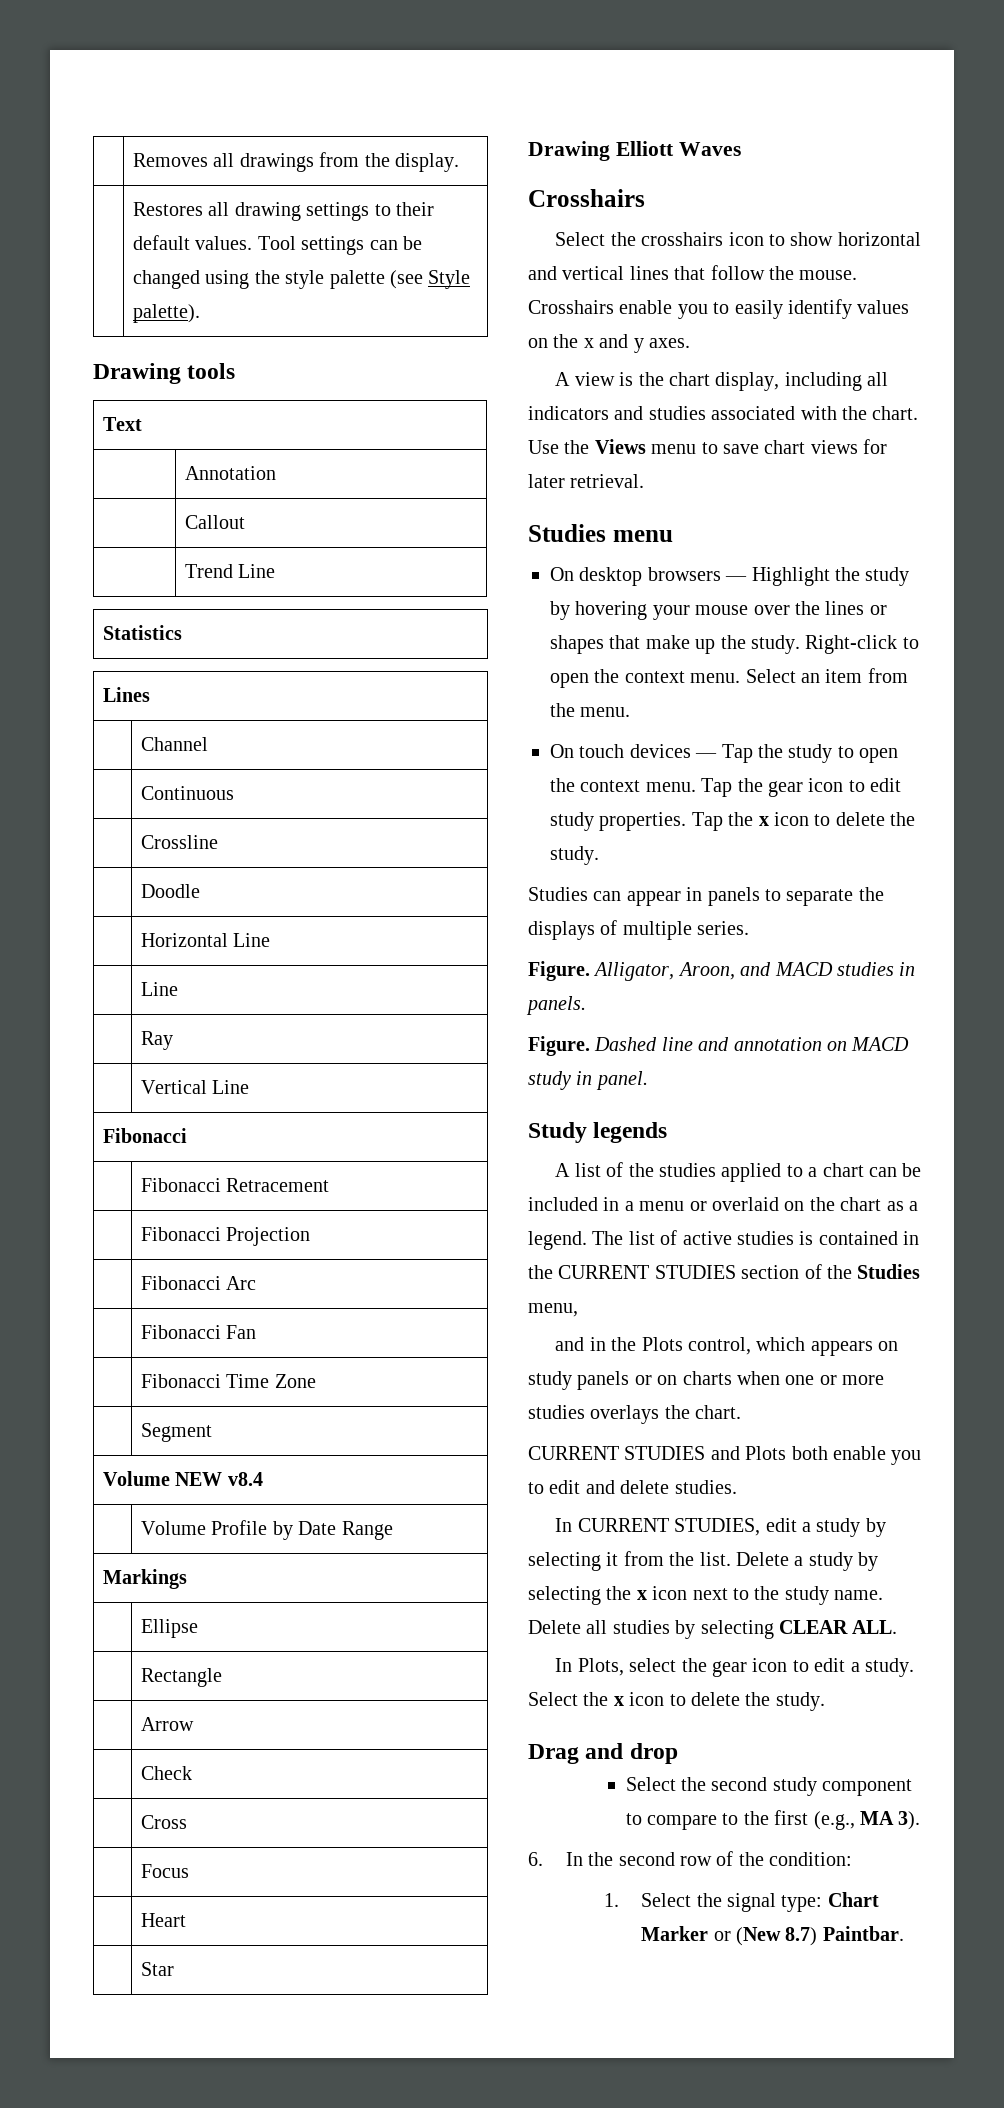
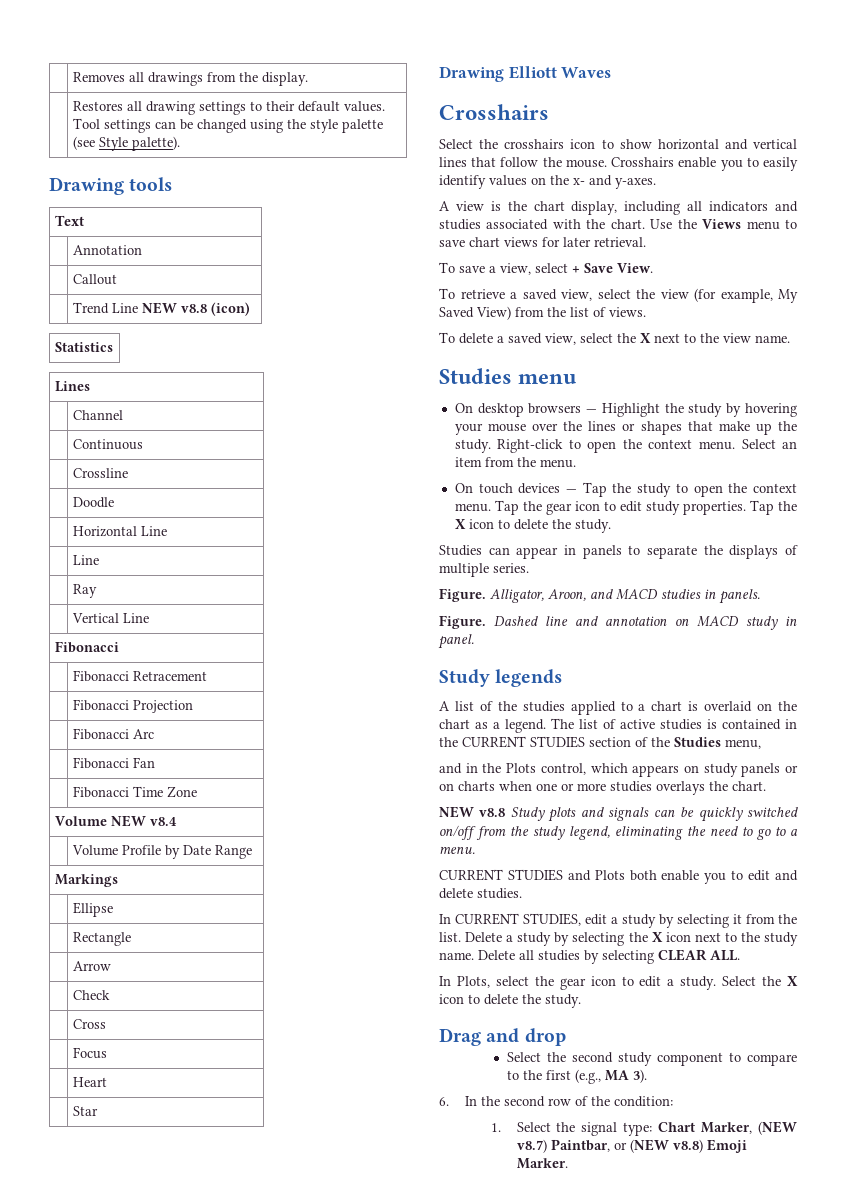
(276, 571) none -> [141,302,250,316] NEW v8.8 (icon)
[141,1423,213,1442] // | Segment -> (197, 792) none
[583,334,690,353] x and y axes. -> [573,175,656,189] x- and y-axes.
(645, 481) none -> [439,262,653,275] [439,288,798,303] [439,306,646,320] [439,332,790,345] // To save a view, select + Save View. // To retrieve a saved view, select the view (for example, My Saved View) from the list of views. // To delete a saved view, select the X next to the view name.
[758,816,769,826] x -> [454,519,466,529] X
[869,1163,922,1177] [528,1197,707,1211] can be included in a menu or -> [688,701,699,711] is
(742, 1412) none -> [439,806,798,822] [439,825,798,840] [439,846,475,854] // NEW v8.8 Study plots and signals can be quickly switched on/off from the study legend, eliminating the need to go to a menu.
[636,1590,647,1600] x -> [651,932,663,942] X
[613,1696,624,1706] x -> [787,976,798,986] X
[641,1926,904,1946] Marker or (New 8.7) Paintbar. -> [701,1121,797,1135] [516,1139,747,1153] [516,1158,568,1169] Marker, (NEW v8.7) Paintbar, or (NEW v8.8) Emoji Marker.

